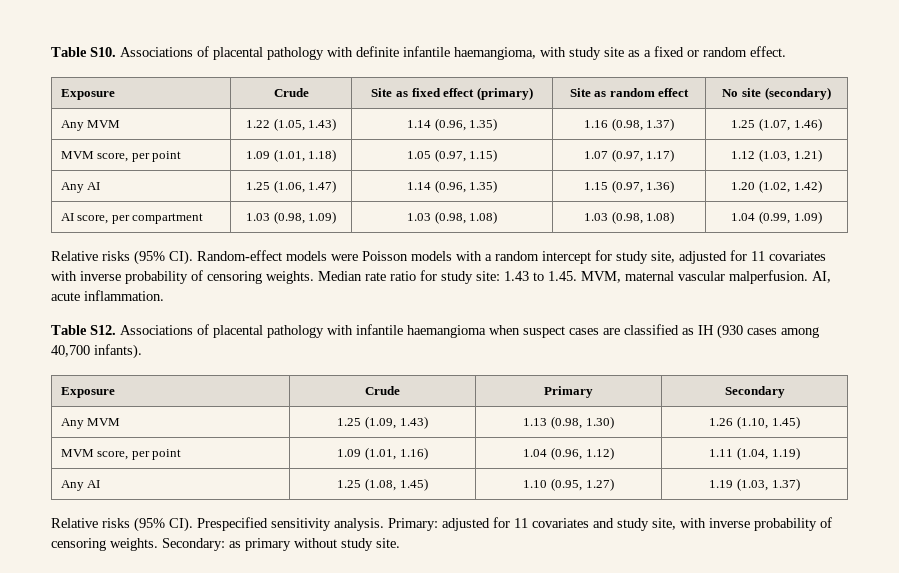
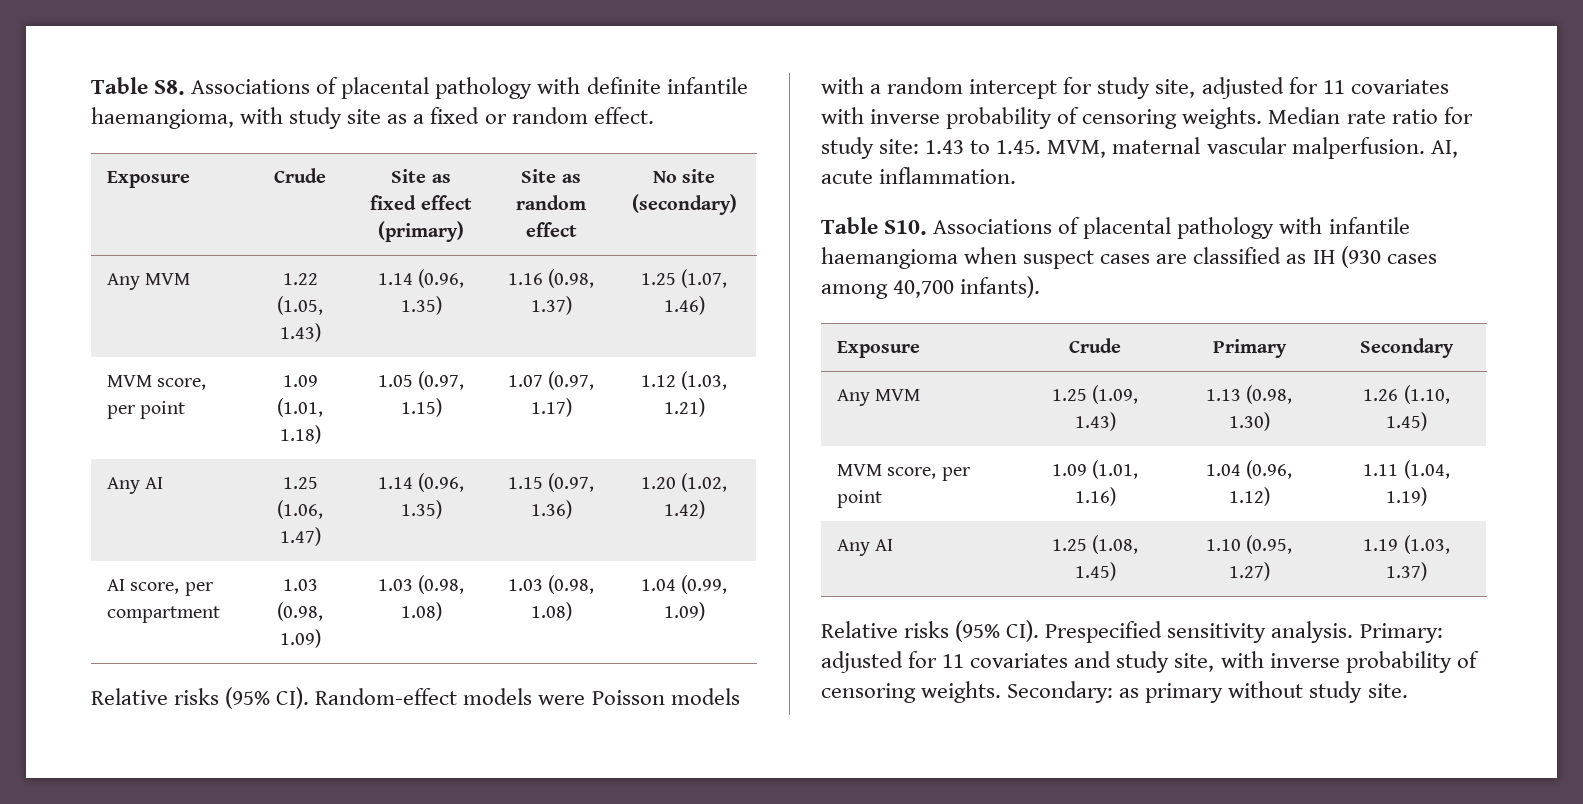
[51,47,116,57] Table S10. -> [91,77,186,95] Table S8.
[90,325,116,335] S12. -> [884,220,928,235] S10.

